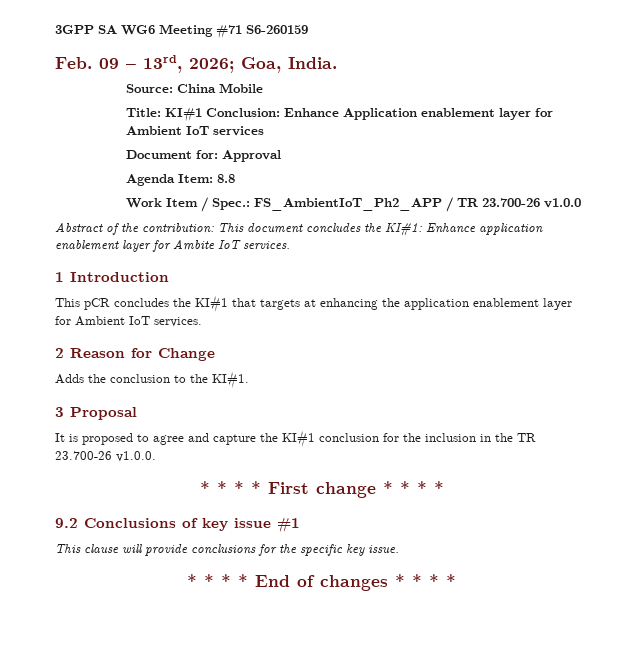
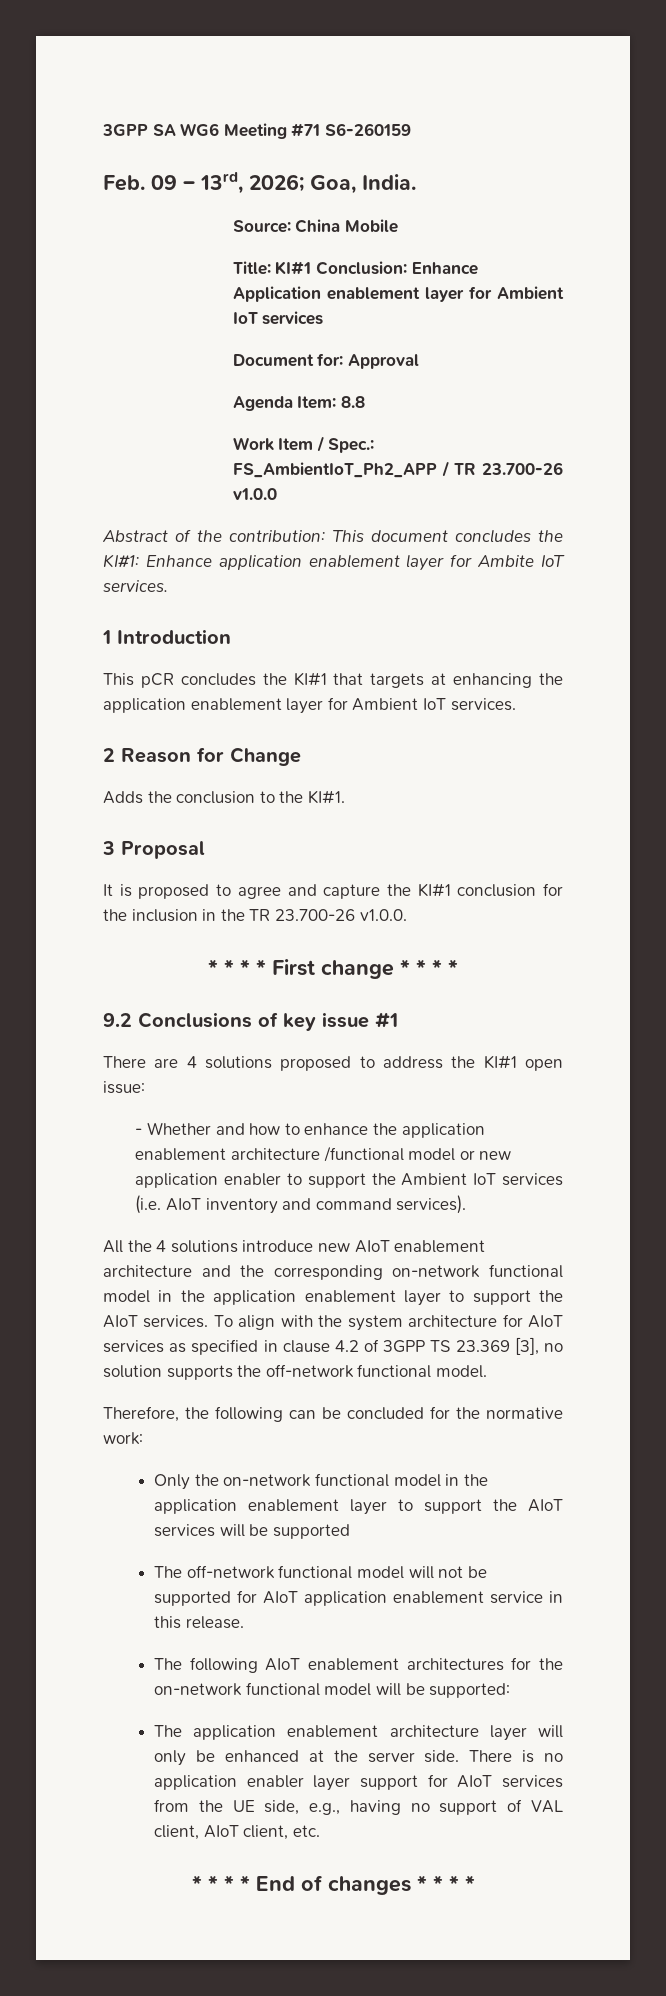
[55,544,399,556] This clause will provide conclusions for the specific key issue. -> [103,1055,563,1071] [103,1081,145,1094] [135,1122,485,1138] [135,1146,512,1162] [135,1173,564,1188] [135,1195,467,1214] [103,1240,486,1253] [103,1264,563,1280] [103,1290,563,1306] [103,1314,564,1331] [103,1337,563,1355] [103,1364,487,1380] [103,1406,563,1422] [103,1432,143,1445] [154,1473,488,1490] [154,1499,563,1515] [154,1524,350,1539] [154,1565,487,1579] [154,1590,563,1606] [154,1616,244,1629] [154,1657,563,1673] [154,1682,511,1698] [154,1725,563,1741] [154,1750,563,1766] [154,1774,563,1791] [154,1799,563,1815] [154,1825,320,1840] There are 4 solutions proposed to address the KI#1 open issue: // - Whether and how to enhance the application enablement architecture /functional model or new application enabler to support the Ambient IoT services (i.e. AIoT inventory and command services). // All the 4 solutions introduce new AIoT enablement architecture and the corresponding on-network functional model in the application enablement layer to support the AIoT services. To align with the system architecture for AIoT services as specified in clause 4.2 of 3GPP TS 23.369 [3], no solution supports the off-network functional model. // Therefore, the following can be concluded for the normative work: // Only the on-network functional model in the application enablement layer to support the AIoT services will be supported // The off-network functional model will not be supported for AIoT application enablement service in this release. // The following AIoT enablement architectures for the on-network functional model will be supported: // The application enablement architecture layer will only be enhanced at the server side. There is no application enabler layer support for AIoT services from the UE side, e.g., having no support of VAL client, AIoT client, etc.

